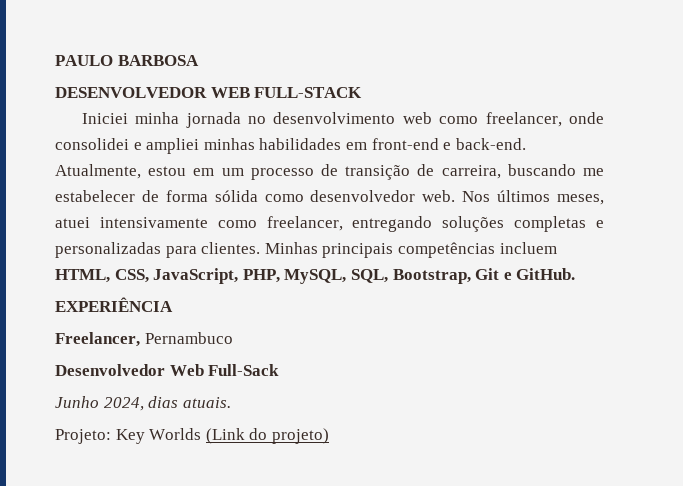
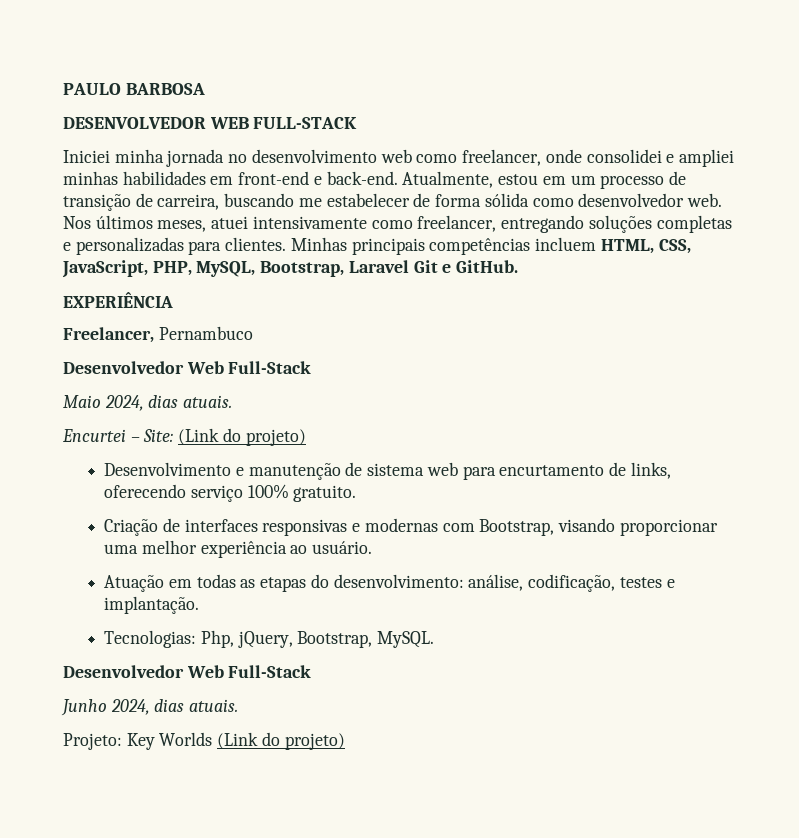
[350,269,471,284] SQL, Bootstrap, -> [260,260,409,277] Bootstrap, Laravel
[208,364,280,376] Full-Sack -> [228,361,312,374] [63,395,233,411] [62,428,306,446] [104,462,671,480] [104,484,357,502] [104,518,718,536] [104,540,373,558] [104,574,675,592] [104,596,200,614] [104,630,435,648] [63,665,312,678] Full-Stack // Maio 2024, dias atuais. // Encurtei – Site: (Link do projeto) // Desenvolvimento e manutenção de sistema web para encurtamento de links, oferecendo serviço 100% gratuito. // Criação de interfaces responsivas e modernas com Bootstrap, visando proporcionar uma melhor experiência ao usuário. // Atuação em todas as etapas do desenvolvimento: análise, codificação, testes e implantação. // Tecnologias: Php, jQuery, Bootstrap, MySQL. // Desenvolvedor Web Full-Stack

